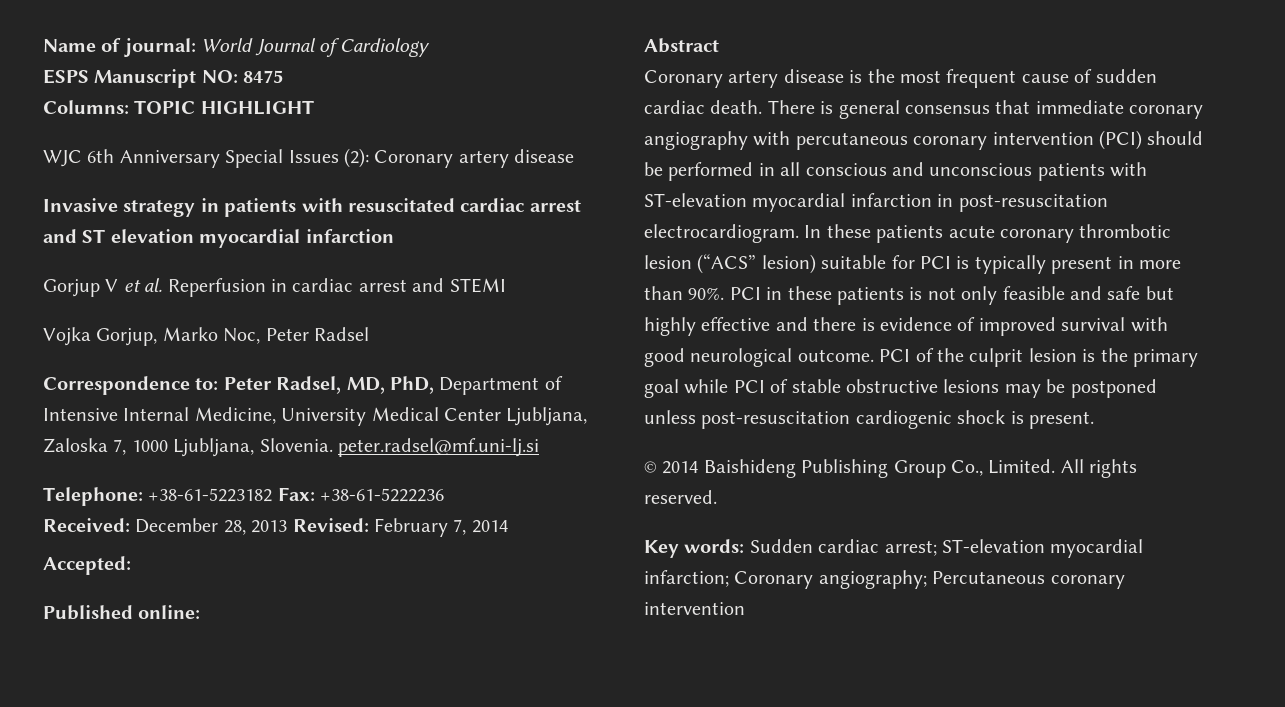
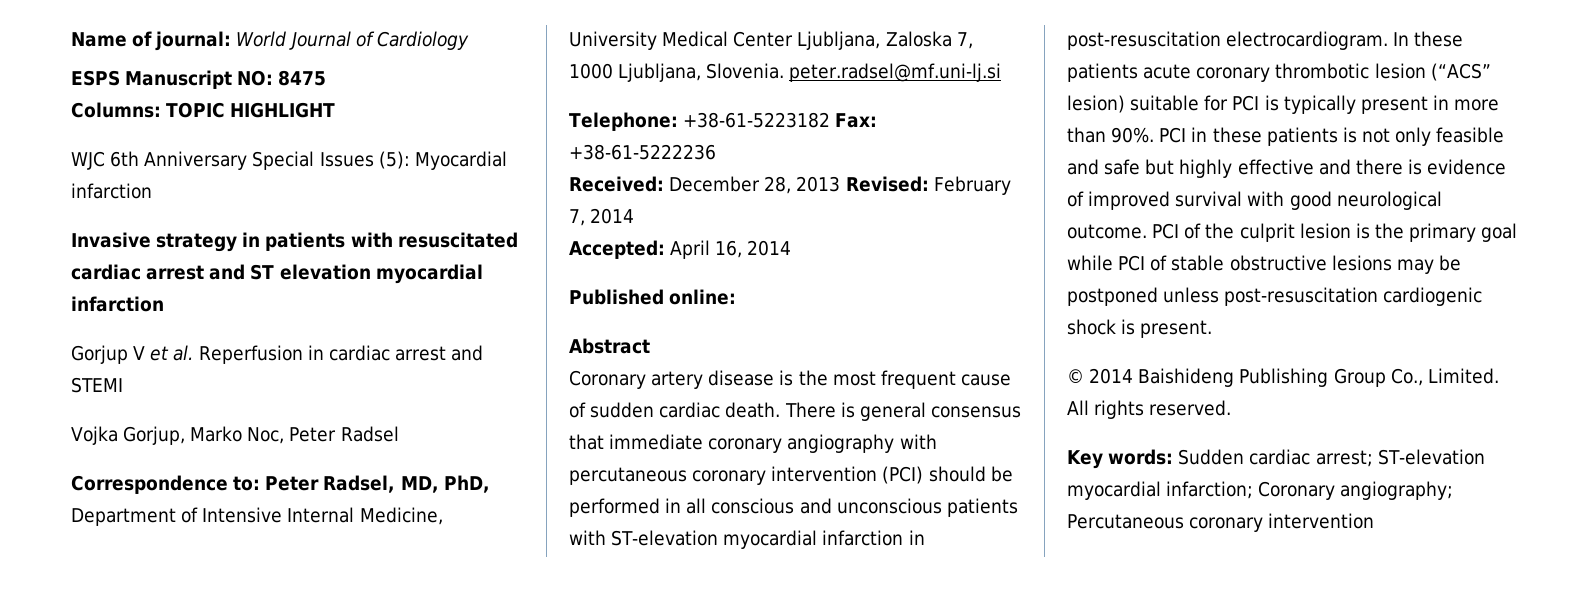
[344,148,575,168] (2): Coronary artery disease -> [378,151,507,170] [71,183,152,199] (5): Myocardial infarction
(131, 565) none -> [670,240,792,259] April 16, 2014

